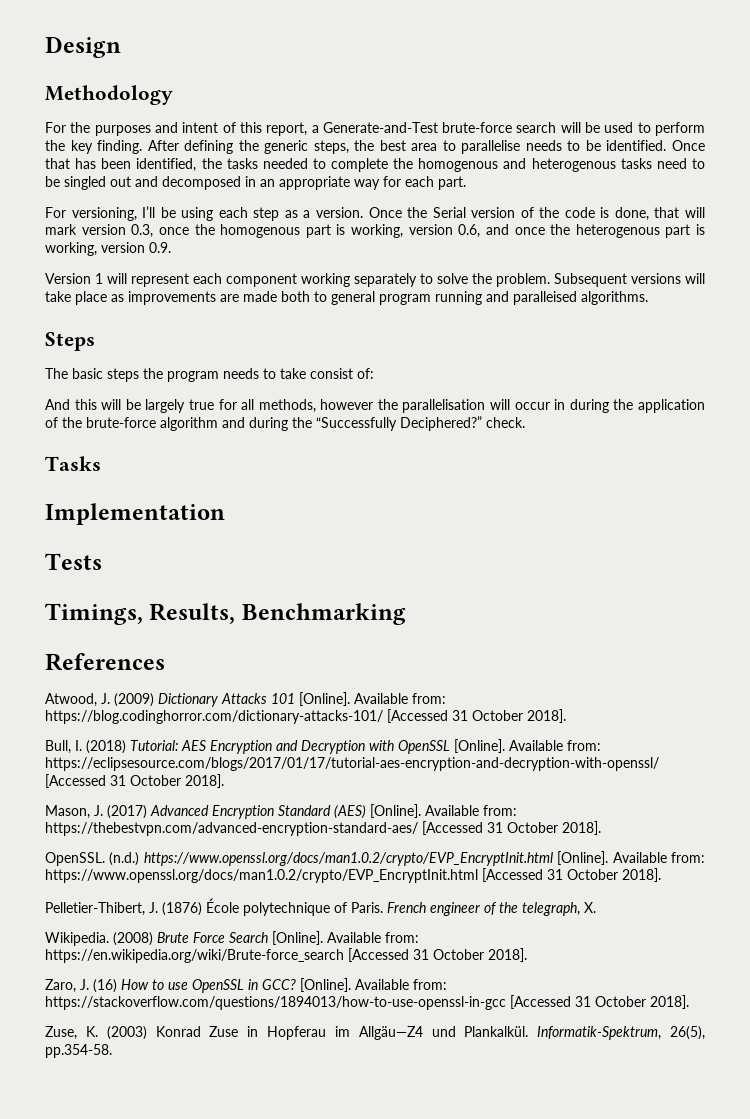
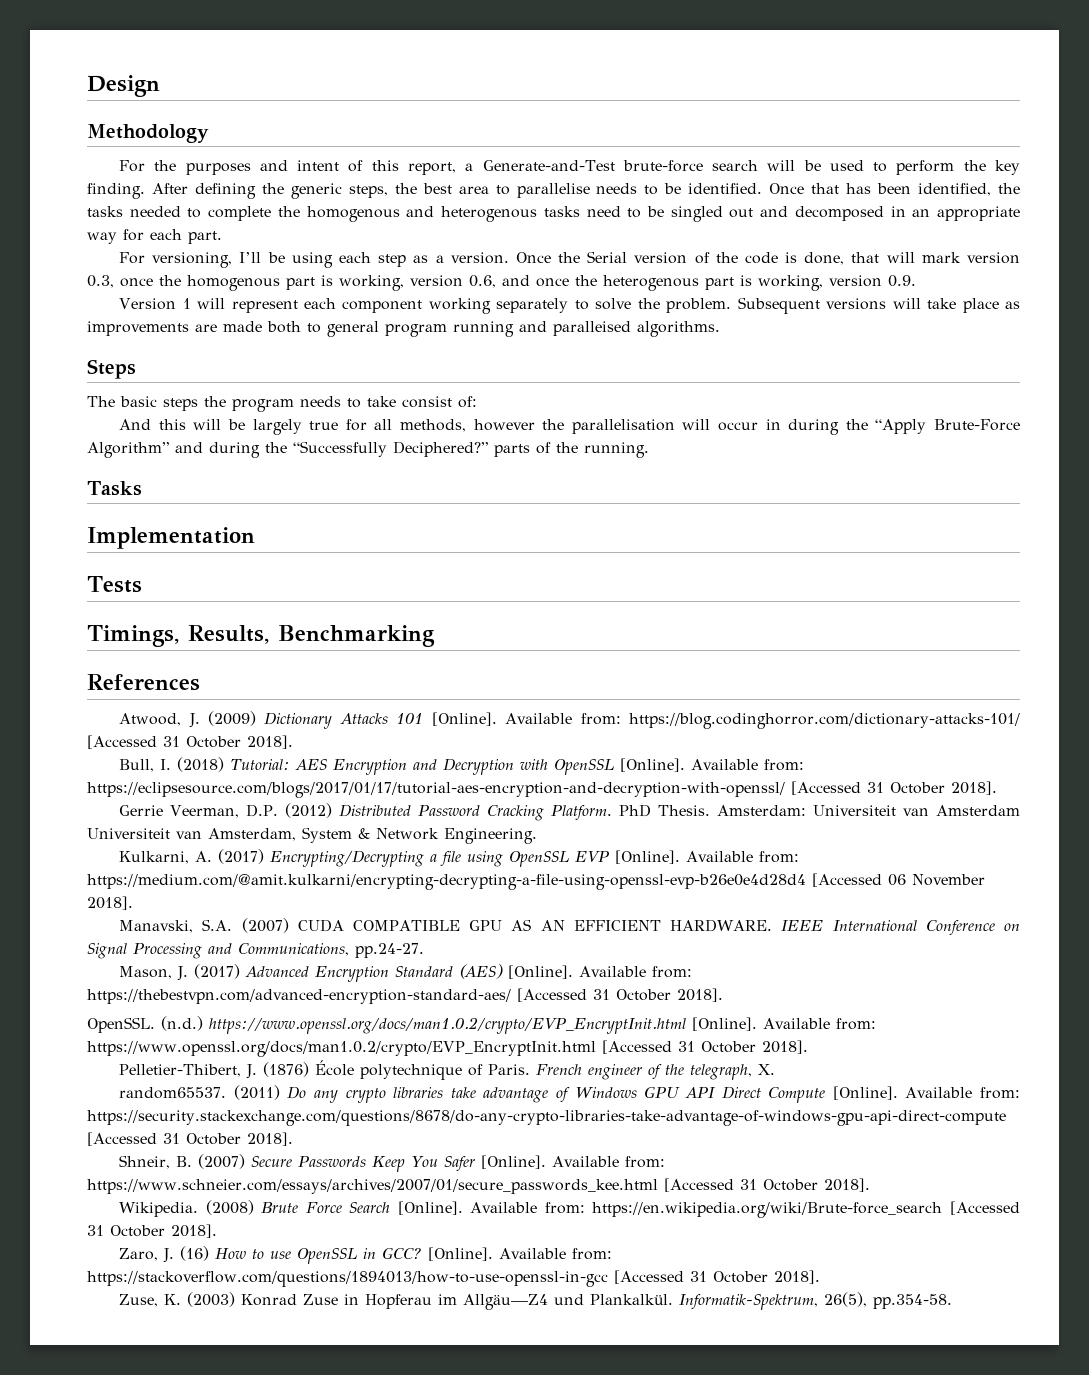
[638,399,705,413] [45,417,218,431] application of the brute-force algorithm -> [875,419,1021,434] [87,442,169,458] “Apply Brute-Force Algorithm”
[486,417,525,428] check. -> [494,442,649,458] parts of the running.
(224, 781) none -> [119,803,1020,821] [87,827,537,844] [119,849,800,867] [87,873,985,890] [87,896,133,910] [119,918,1020,935] [87,943,424,959] // Gerrie Veerman, D.P. (2012) Distributed Password Cracking Platform. PhD Thesis. Amsterdam: Universiteit van Amsterdam Universiteit van Amsterdam, System & Network Engineering. // Kulkarni, A. (2017) Encrypting/Decrypting a file using OpenSSL EVP [Online]. Available from: https://medium.com/@amit.kulkarni/encrypting-decrypting-a-file-using-openssl-evp-b26e0e4d28d4 [Accessed 06 November 2018]. // Manavski, S.A. (2007) CUDA COMPATIBLE GPU AS AN EFFICIENT HARDWARE. IEEE International Conference on Signal Processing and Communications, pp.24-27.
(596, 907) none -> [119,1085,1020,1103] [87,1110,1006,1126] [87,1132,293,1146] [119,1154,666,1172] [87,1178,870,1194] // random65537. (2011) Do any crypto libraries take advantage of Windows GPU API Direct Compute [Online]. Available from: https://security.stackexchange.com/questions/8678/do-any-crypto-libraries-take-advantage-of-windows-gpu-api-direct-compute [Accessed 31 October 2018]. // Shneir, B. (2007) Secure Passwords Keep You Safer [Online]. Available from: https://www.schneier.com/essays/archives/2007/01/secure_passwords_kee.html [Accessed 31 October 2018].

